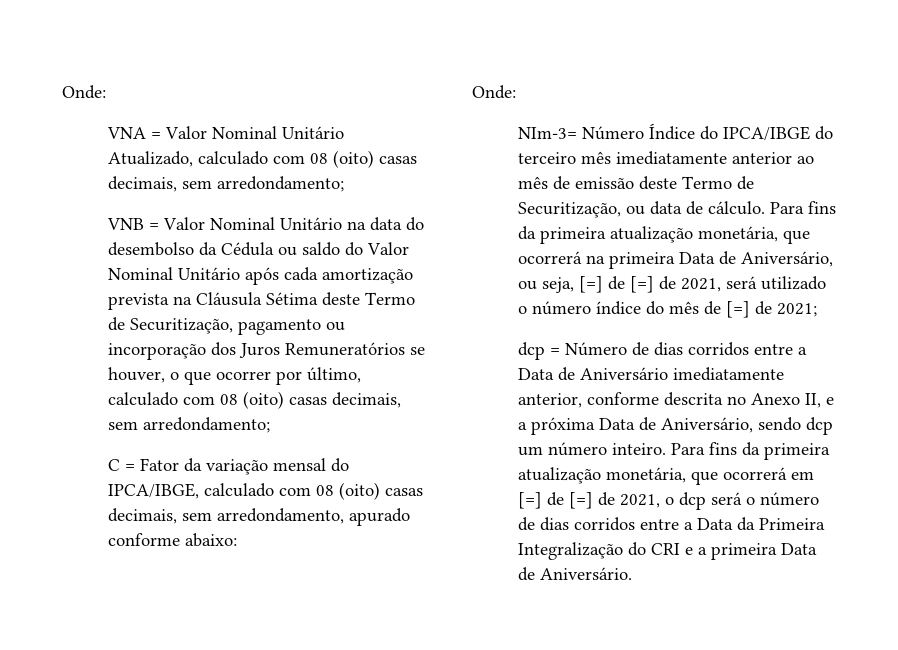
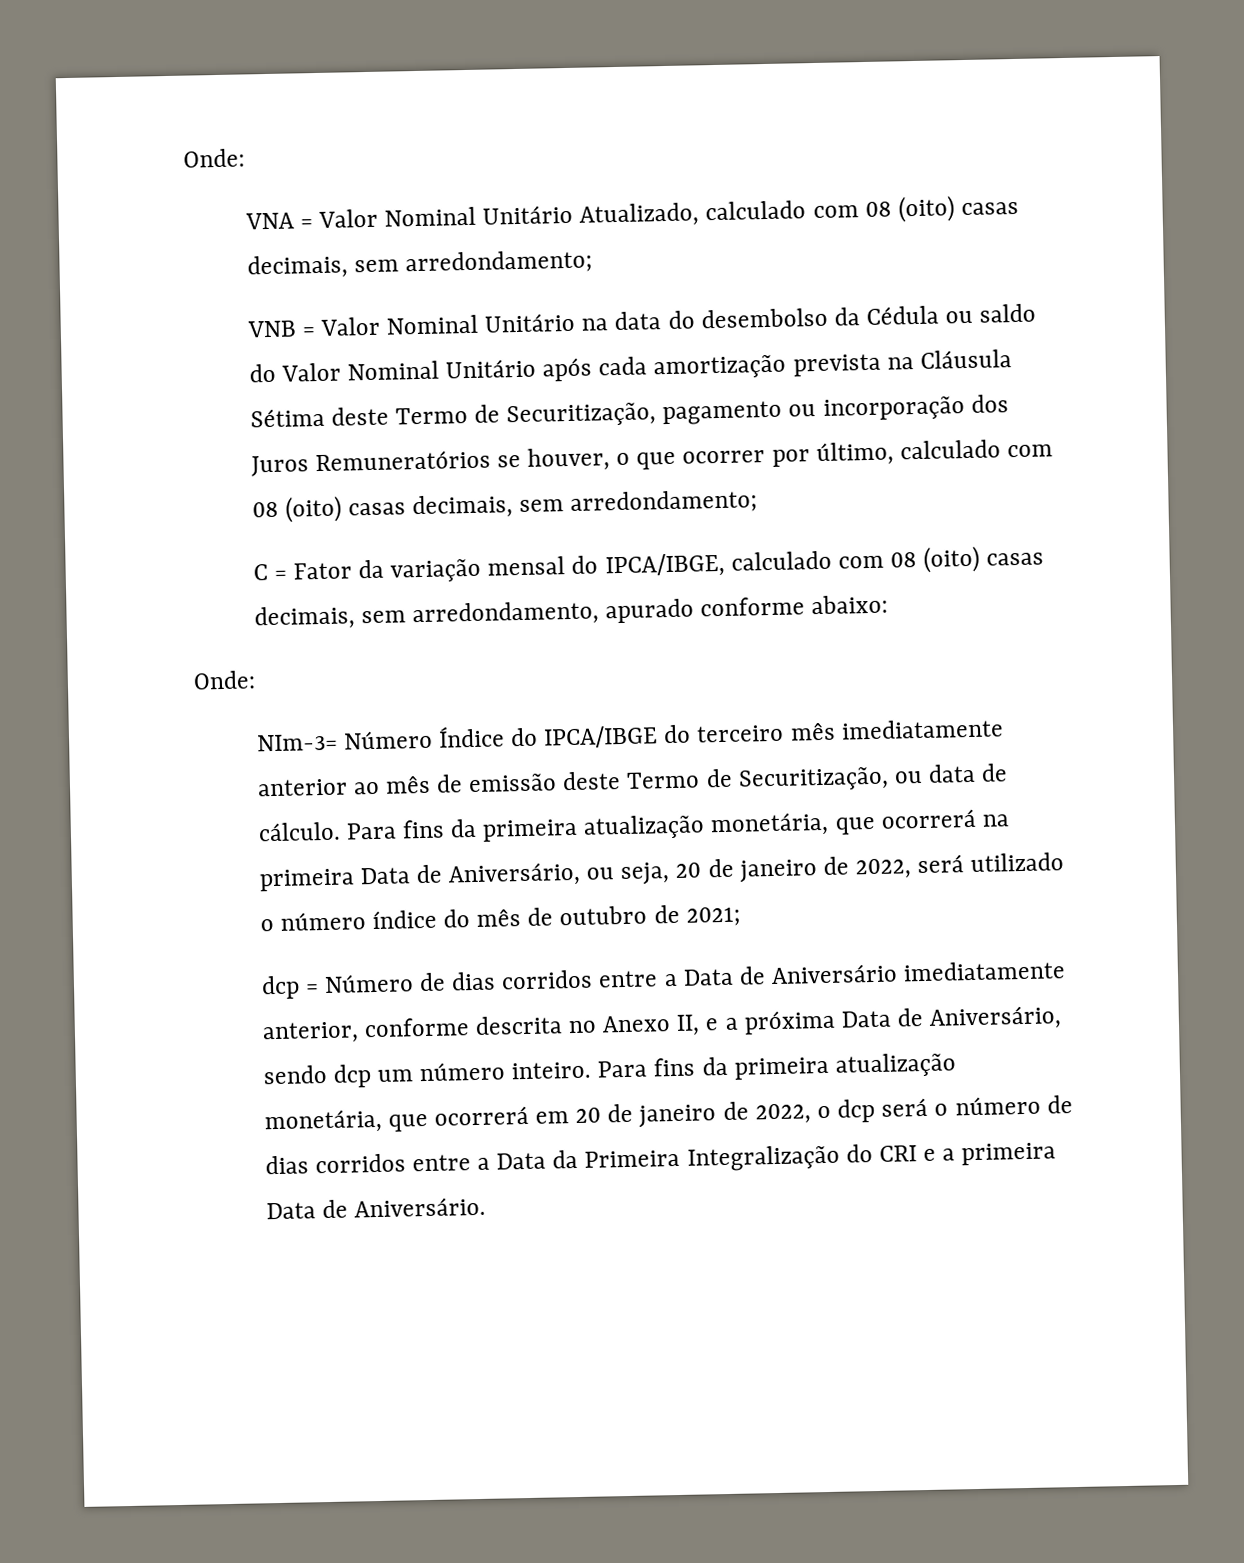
[578,276,721,293] [=] de [=] de 2021, -> [675,856,912,883] 20 de janeiro de 2022,
[725,301,750,318] [=] -> [559,905,648,926] outubro
[517,492,660,509] [=] de [=] de 2021, -> [575,1101,811,1128] 20 de janeiro de 2022,

